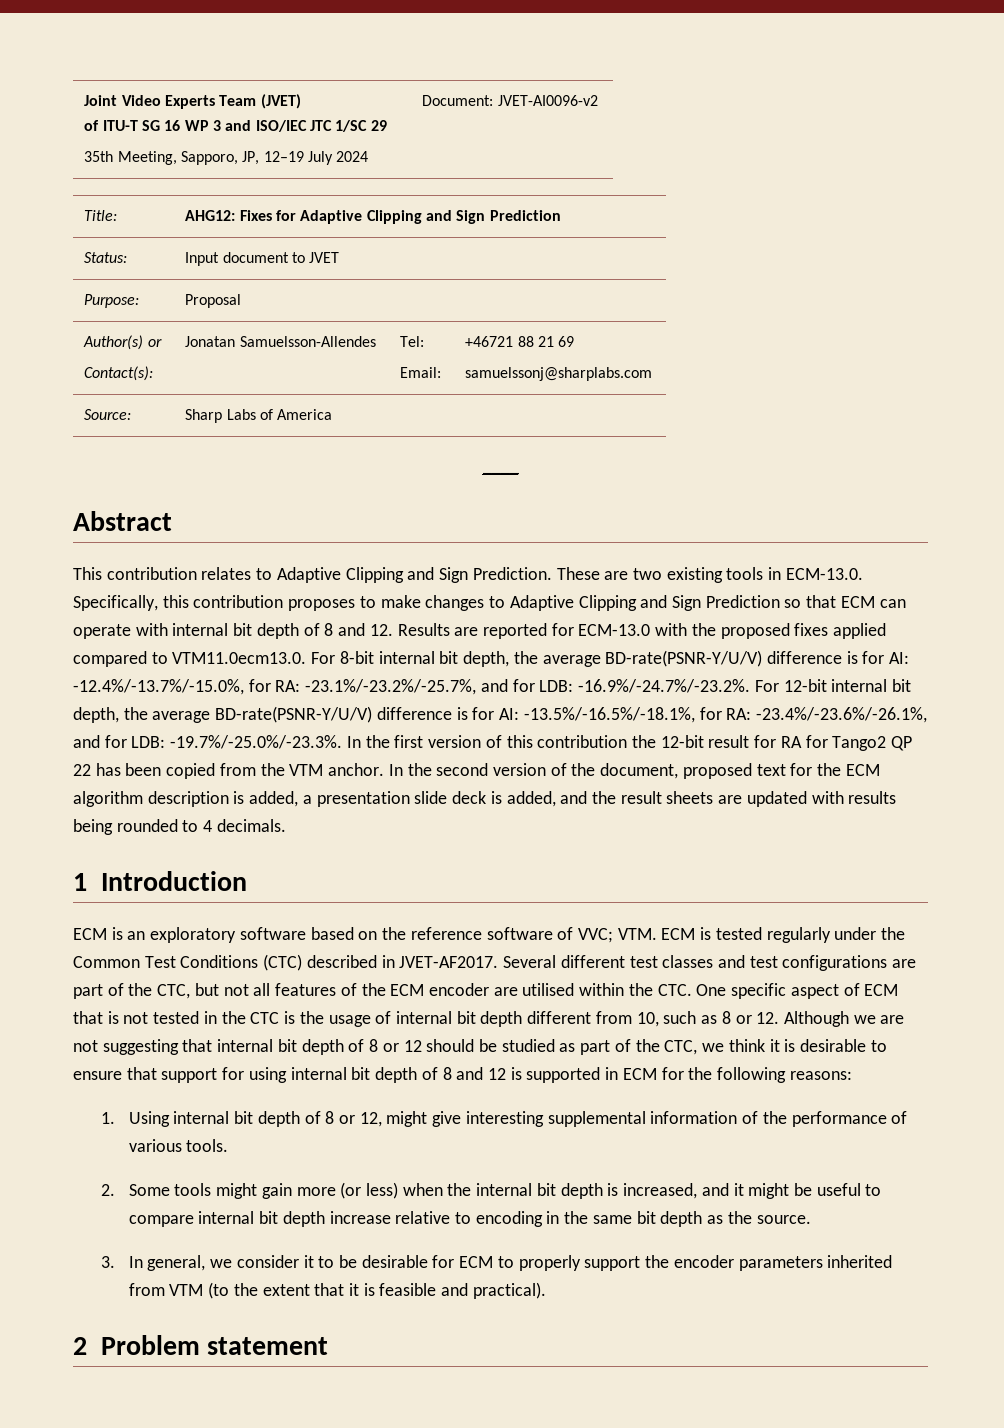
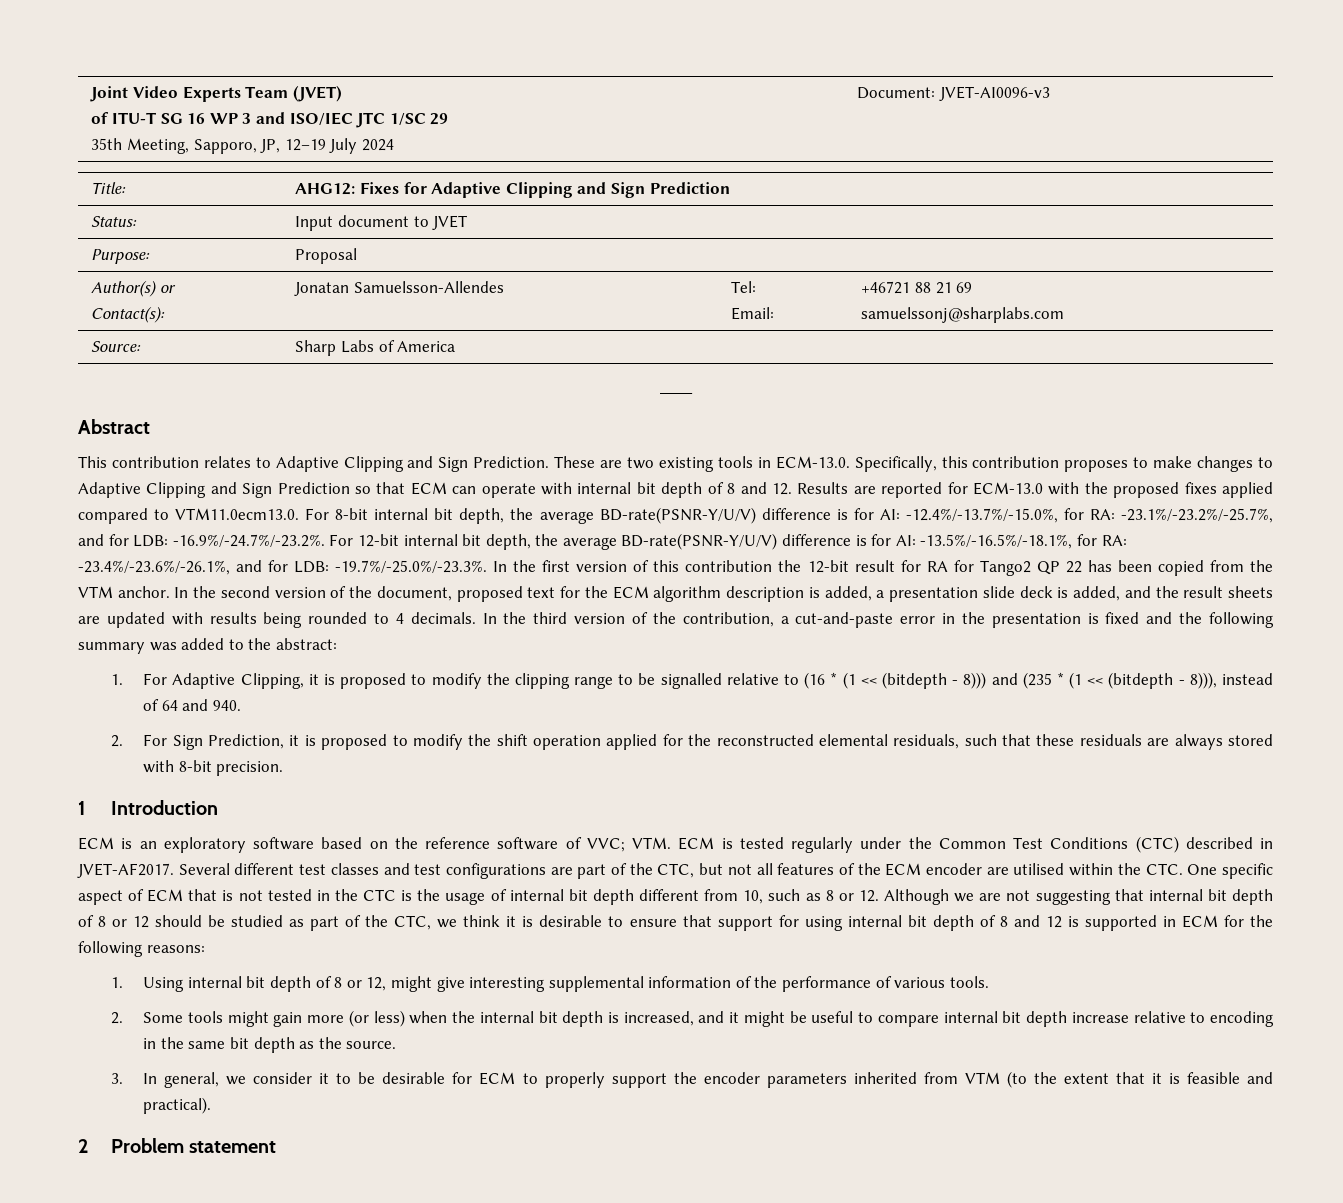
[497,95,598,106] JVET-AI0096-v2 -> [938,86,1050,101] JVET-AI0096-v3
(286, 825) none -> [482,612,1274,628] [78,638,337,654] [110,672,1274,689] [143,699,241,711] [110,734,1273,750] [143,760,284,776] In the third version of the contribution, a cut-and-paste error in the presentation is fixed and the following summary was added to the abstract: // 1. For Adaptive Clipping, it is proposed to modify the clipping range to be signalled relative to (16 * (1 << (bitdepth - 8))) and (235 * (1 << (bitdepth - 8))), instead of 64 and 940. // 2. For Sign Prediction, it is proposed to modify the shift operation applied for the reconstructed elemental residuals, such that these residuals are always stored with 8-bit precision.

